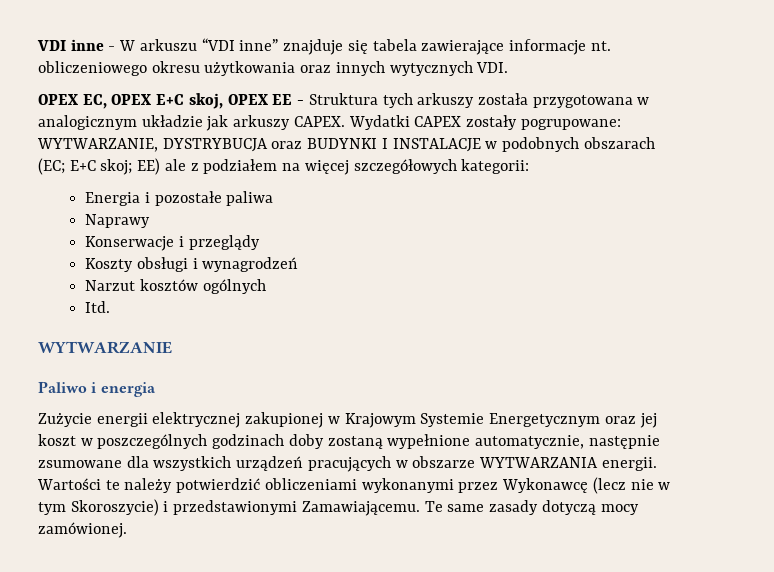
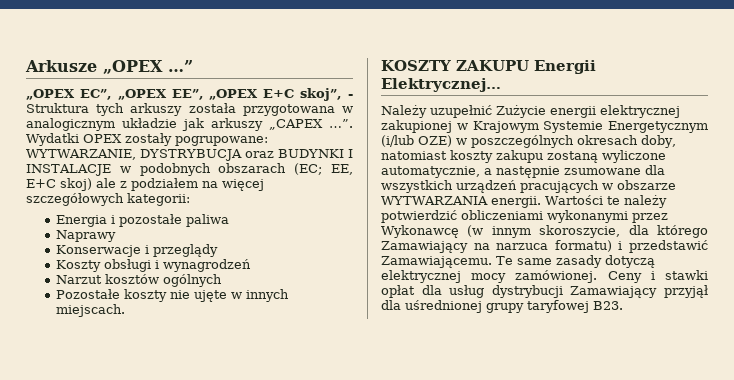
[37,38,611,55] [38,61,509,76] [38,93,293,109] VDI inne - W arkuszu “VDI inne” znajduje się tabela zawierające informacje nt. obliczeniowego okresu użytkowania oraz innych wytycznych VDI. // OPEX EC, OPEX E+C skoj, OPEX EE -> [25,60,193,74] [26,88,343,101] Arkusze „OPEX …” // „OPEX EC”, „OPEX EE”, „OPEX E+C skoj”,
[293,115,462,130] CAPEX. Wydatki CAPEX -> [269,119,353,130] [26,133,122,146] „CAPEX …”. Wydatki OPEX
[69,158,161,175] E+C skoj; EE) -> [331,164,353,175] [26,178,92,191] EE, E+C skoj)
[85,301,111,313] [38,341,172,354] [38,381,156,397] Itd. // WYTWARZANIE // Paliwo i energia // -> [56,289,290,302] [56,304,126,317] [381,60,596,74] [381,78,501,92] [381,105,492,118] Pozostałe koszty nie ujęte w innych miejscach. // KOSZTY ZAKUPU Energii Elektrycznej… // Należy uzupełnić
[604,413,657,428] [38,434,585,449] oraz jej koszt w poszczególnych godzinach doby zostaną wypełnione automatycznie, -> [381,135,676,148] [381,150,666,163] [381,166,492,178] (i/lub OZE) w poszczególnych okresach doby, natomiast koszty zakupu zostaną wyliczone automatycznie, a
[592,477,671,494] [38,499,298,516] (lecz nie w tym Skoroszycie) i przedstawionymi -> [467,225,708,238] [381,240,708,253] (w innym skoroszycie, dla którego Zamawiający na narzuca formatu) i przedstawić
(596, 507) none -> [381,270,461,283] elektrycznej
(127, 530) none -> [607,270,708,283] [381,285,709,298] [381,300,623,313] Ceny i stawki opłat dla usług dystrybucji Zamawiający przyjął dla uśrednionej grupy taryfowej B23.

